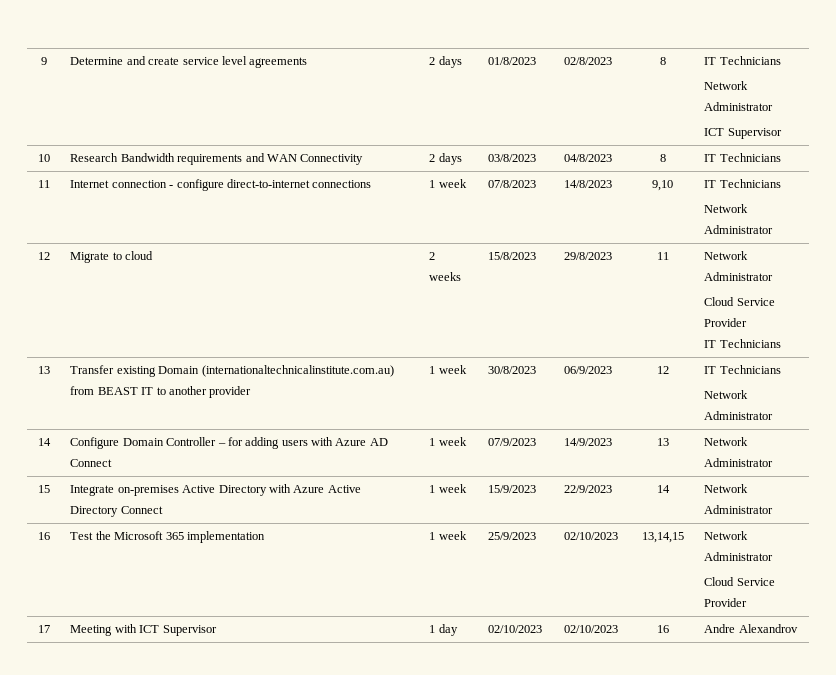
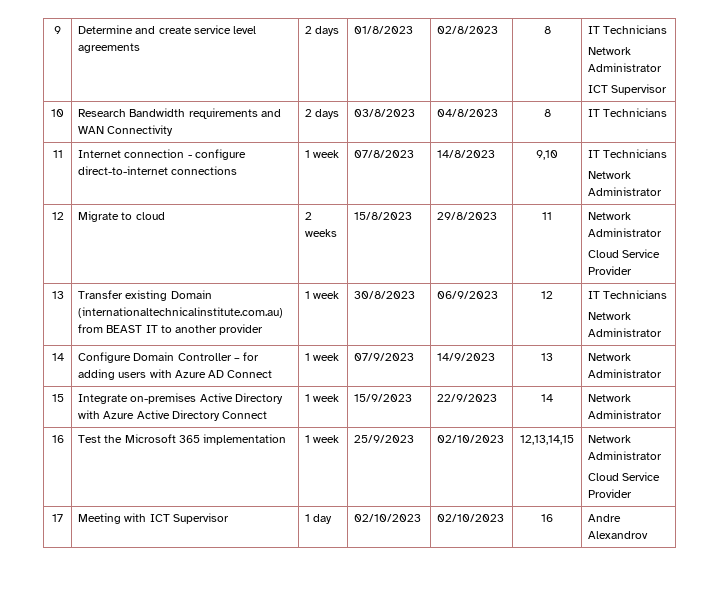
[704,339,781,348] // IT Technicians -> (633, 270) none
[641,532,684,543] 13,14,15 -> [520,435,574,445] 12,13,14,15

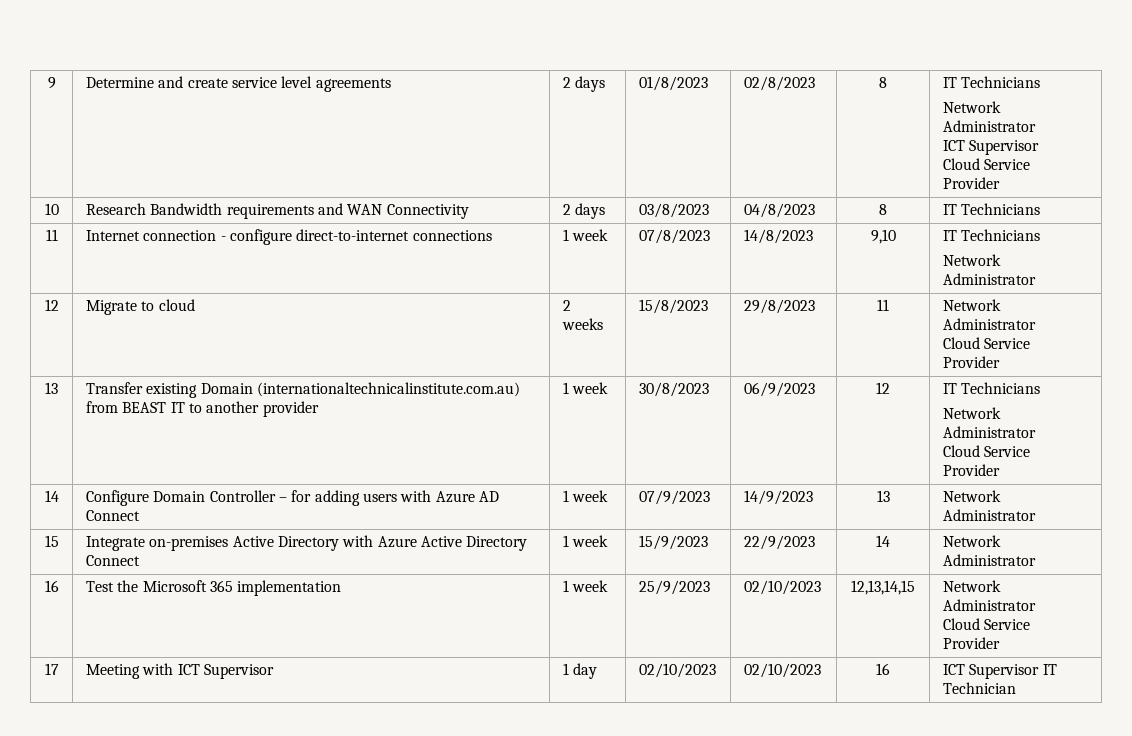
(668, 89) none -> [942,158,1031,170] [942,177,1000,189] // Cloud Service Provider
(663, 332) none -> [942,445,1031,457] [942,464,1000,476] // Cloud Service Provider
[588,514,622,522] [588,531,649,539] Andre Alexandrov -> [942,664,1057,679] [942,682,1016,694] ICT Supervisor IT Technician

